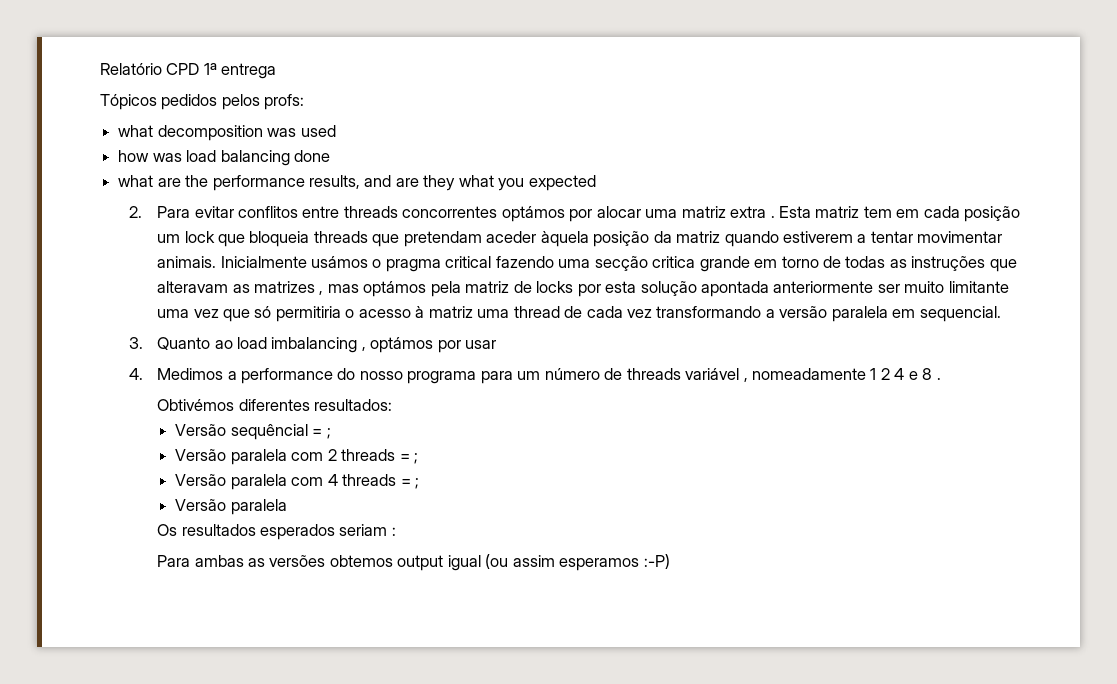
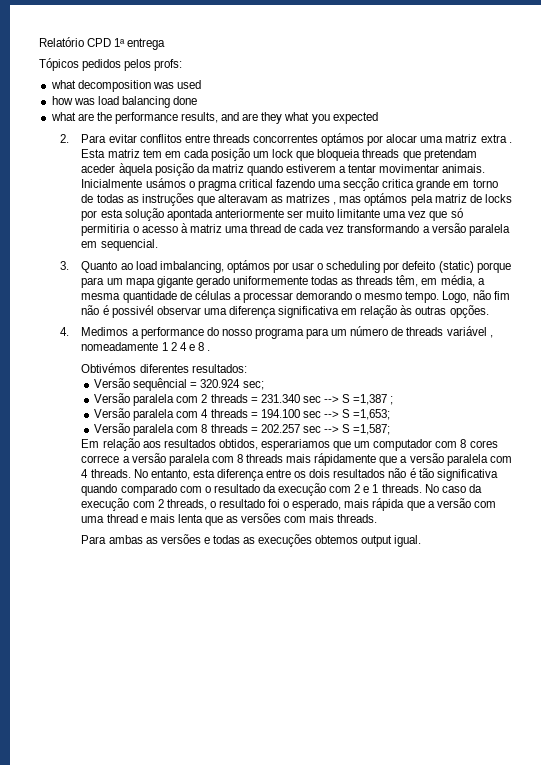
[271,337,366,353] imbalancing , -> [159,261,224,273] imbalancing,
(497, 344) none -> [317,261,511,273] [81,275,485,288] [81,290,510,303] [81,305,489,318] o scheduling por defeito (static) porque para um mapa gigante gerado uniformemente todas as threads têm, em média, a mesma quantidade de células a processar demorando o mesmo tempo. Logo, não fim não é possivél observar uma diferença significativa em relação às outras opções.
[326,428,331,439] ; -> [200,379,264,390] 320.924 sec;
(410, 457) none -> [260,394,388,405] 231.340 sec --> S =1,387
[414,478,419,489] [175,499,287,515] [157,524,396,540] [157,554,670,571] ; // Versão paralela // Os resultados esperados seriam : // Para ambas as versões obtemos output igual (ou assim esperamos :-P) -> [260,409,391,420] [94,423,391,436] [81,438,498,451] [81,453,512,466] [81,468,498,481] [81,483,482,496] [81,498,496,511] [81,513,378,526] [81,534,422,547] 194.100 sec --> S =1,653; // Versão paralela com 8 threads = 202.257 sec --> S =1,587; // Em relação aos resultados obtidos, esperariamos que um computador com 8 cores correce a versão paralela com 8 threads mais rápidamente que a versão paralela com 4 threads. No entanto, esta diferença entre os dois resultados não é tão significativa quando comparado com o resultado da execução com 2 e 1 threads. No caso da execução com 2 threads, o resultado foi o esperado, mais rápida que a versão com uma thread e mais lenta que as versões com mais threads. // Para ambas as versões e todas as execuções obtemos output igual.

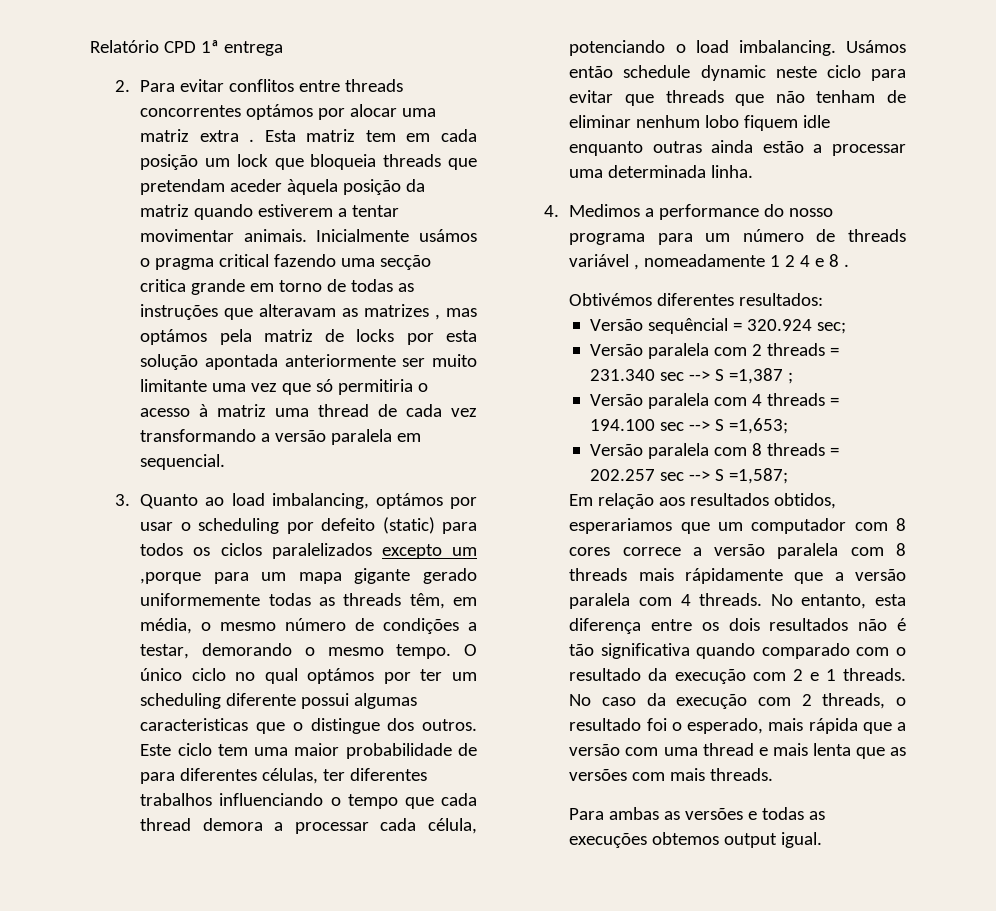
[39,58,183,71] [50,80,201,92] [51,96,198,108] [50,112,378,124] // Tópicos pedidos pelos profs: // what decomposition was used // how was load balancing done // what are the performance results, and are they what you expected -> (283, 48) none
[476,262,511,273] porque -> [442,522,477,534] [140,543,477,559] [140,572,202,584] para todos os ciclos paralelizados excepto um ,porque
[477,278,485,285] [81,290,510,303] [81,305,489,318] a mesma quantidade de células a processar demorando o mesmo tempo. Logo, não fim não é possivél observar uma diferença significativa em relação às outras opções. -> [201,618,477,634] [140,643,477,659] [140,668,477,684] [140,693,418,709] [140,718,477,734] [140,743,477,759] [140,768,428,784] [140,793,477,809] [140,818,477,834] [569,40,906,56] [569,65,906,81] [569,90,907,106] [569,115,831,131] [569,140,906,156] [569,165,754,178] o mesmo número de condições a testar, demorando o mesmo tempo. O único ciclo no qual optámos por ter um scheduling diferente possui algumas caracteristicas que o distingue dos outros. Este ciclo tem uma maior probabilidade de para diferentes células, ter diferentes trabalhos influenciando o tempo que cada thread demora a processar cada célula, potenciando o load imbalancing. Usámos então schedule dynamic neste ciclo para evitar que threads que não tenham de eliminar nenhum lobo fiquem idle enquanto outras ainda estão a processar uma determinada linha.

